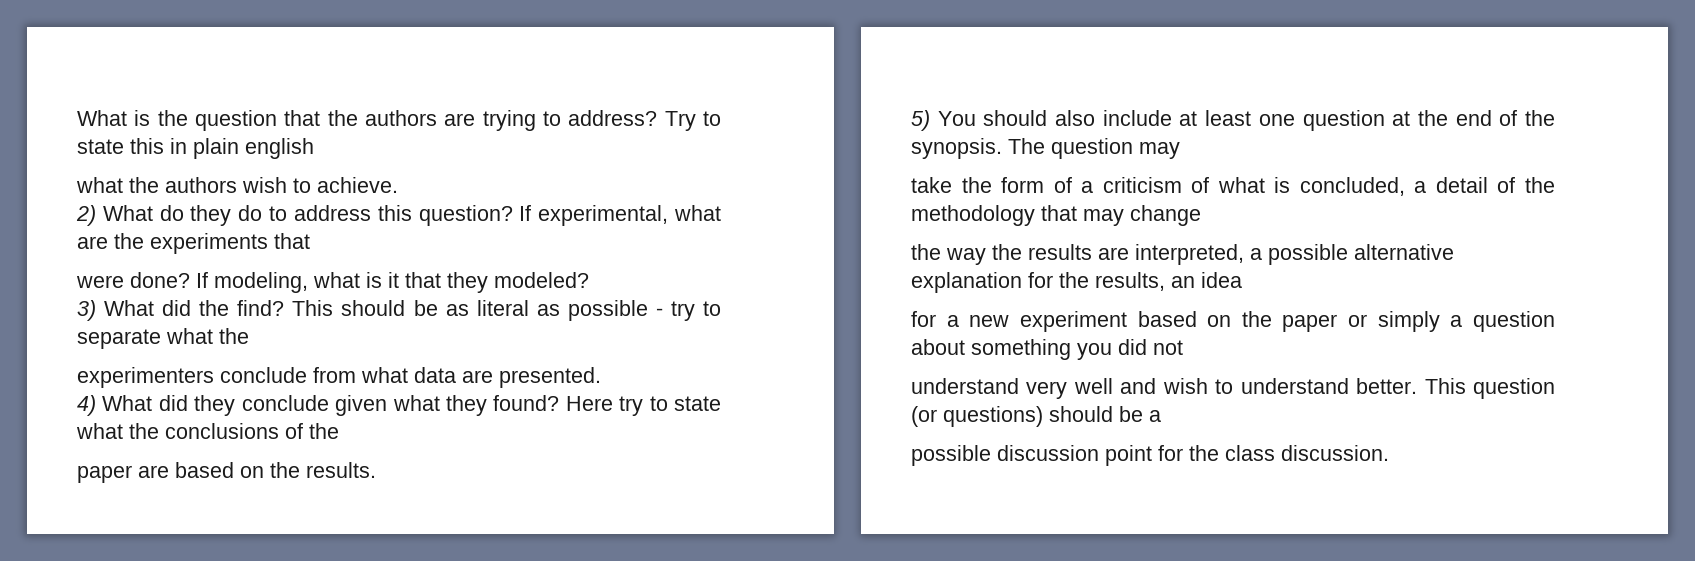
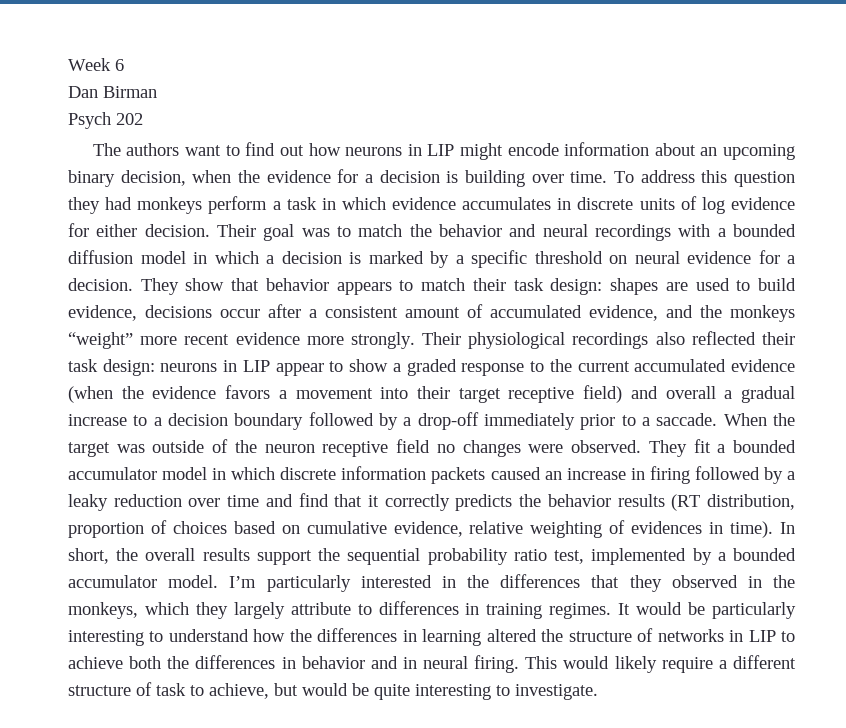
[77,110,721,131] [77,138,314,159] [76,177,398,193] [76,205,721,226] [77,233,310,254] [76,272,589,293] [77,300,721,321] [77,328,249,349] [77,367,601,388] [77,395,721,416] [76,423,339,439] [77,462,376,483] [911,110,1555,131] [911,138,1180,159] [911,177,1555,196] [911,205,1201,226] [911,244,1454,265] [911,272,1242,293] [911,311,1555,332] [911,339,1183,360] [911,378,1555,399] [911,406,1161,427] [911,445,1389,466] What is the question that the authors are trying to address? Try to state this in plain english // what the authors wish to achieve. // 2) What do they do to address this question? If experimental, what are the experiments that // were done? If modeling, what is it that they modeled? // 3) What did the find? This should be as literal as possible - try to separate what the // experimenters conclude from what data are presented. // 4) What did they conclude given what they found? Here try to state what the conclusions of the // paper are based on the results. // 5) You should also include at least one question at the end of the synopsis. The question may // take the form of a criticism of what is concluded, a detail of the methodology that may change // the way the results are interpreted, a possible alternative explanation for the results, an idea // for a new experiment based on the paper or simply a question about something you did not // understand very well and wish to understand better. This question (or questions) should be a // possible discussion point for the class discussion. -> [68,58,124,71] [68,86,157,98] [68,112,143,129] [92,142,796,160] [68,169,795,187] [68,196,795,214] [68,223,797,241] [68,250,795,268] [68,278,797,295] [68,304,795,322] [68,331,795,349] [68,359,796,376] [68,385,795,403] [68,412,796,430] [68,439,797,457] [68,466,795,484] [68,493,795,511] [68,520,795,538] [68,548,797,565] [68,574,795,592] [68,601,796,619] [68,628,795,646] [68,655,796,673] [68,682,598,700] Week 6 // Dan Birman // Psych 202 // The authors want to find out how neurons in LIP might encode information about an upcoming binary decision, when the evidence for a decision is building over time. To address this question they had monkeys perform a task in which evidence accumulates in discrete units of log evidence for either decision. Their goal was to match the behavior and neural recordings with a bounded diffusion model in which a decision is marked by a specific threshold on neural evidence for a decision. They show that behavior appears to match their task design: shapes are used to build evidence, decisions occur after a consistent amount of accumulated evidence, and the monkeys “weight” more recent evidence more strongly. Their physiological recordings also reflected their task design: neurons in LIP appear to show a graded response to the current accumulated evidence (when the evidence favors a movement into their target receptive field) and overall a gradual increase to a decision boundary followed by a drop-off immediately prior to a saccade. When the target was outside of the neuron receptive field no changes were observed. They fit a bounded accumulator model in which discrete information packets caused an increase in firing followed by a leaky reduction over time and find that it correctly predicts the behavior results (RT distribution, proportion of choices based on cumulative evidence, relative weighting of evidences in time). In short, the overall results support the sequential probability ratio test, implemented by a bounded accumulator model. I’m particularly interested in the differences that they observed in the monkeys, which they largely attribute to differences in training regimes. It would be particularly interesting to understand how the differences in learning altered the structure of networks in LIP to achieve both the differences in behavior and in neural firing. This would likely require a different structure of task to achieve, but would be quite interesting to investigate.

